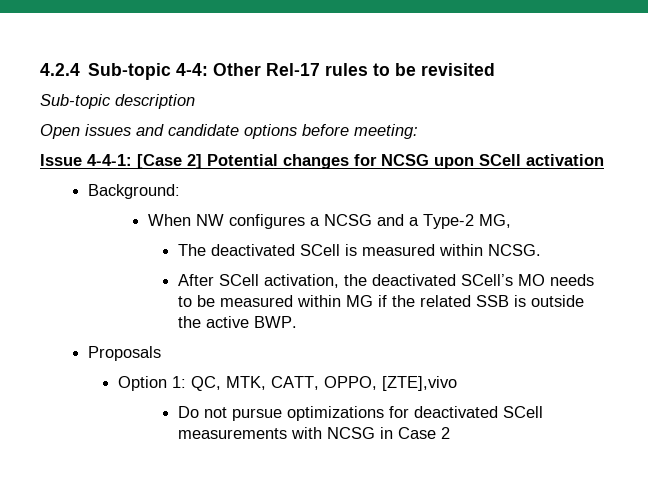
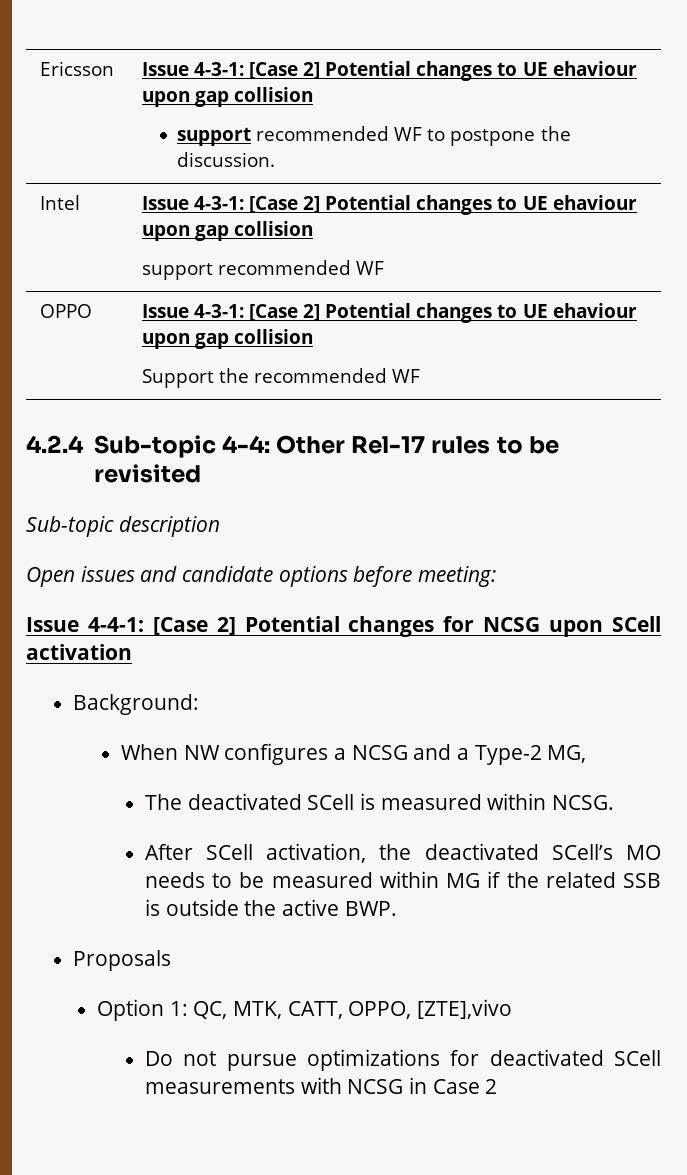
(40, 69) none -> [39,61,114,76] [141,61,637,81] [141,87,313,107] [176,126,571,146] [176,152,275,167] [39,195,80,210] [141,195,637,215] [141,221,313,241] [141,260,384,280] [39,304,92,318] [141,303,637,323] [141,329,313,349] [141,368,421,388] Ericsson | Issue 4-3-1: [Case 2] Potential changes to UE ehaviour upon gap collision // support recommended WF to postpone the discussion. // Intel | Issue 4-3-1: [Case 2] Potential changes to UE ehaviour upon gap collision // support recommended WF // OPPO | Issue 4-3-1: [Case 2] Potential changes to UE ehaviour upon gap collision // Support the recommended WF //

